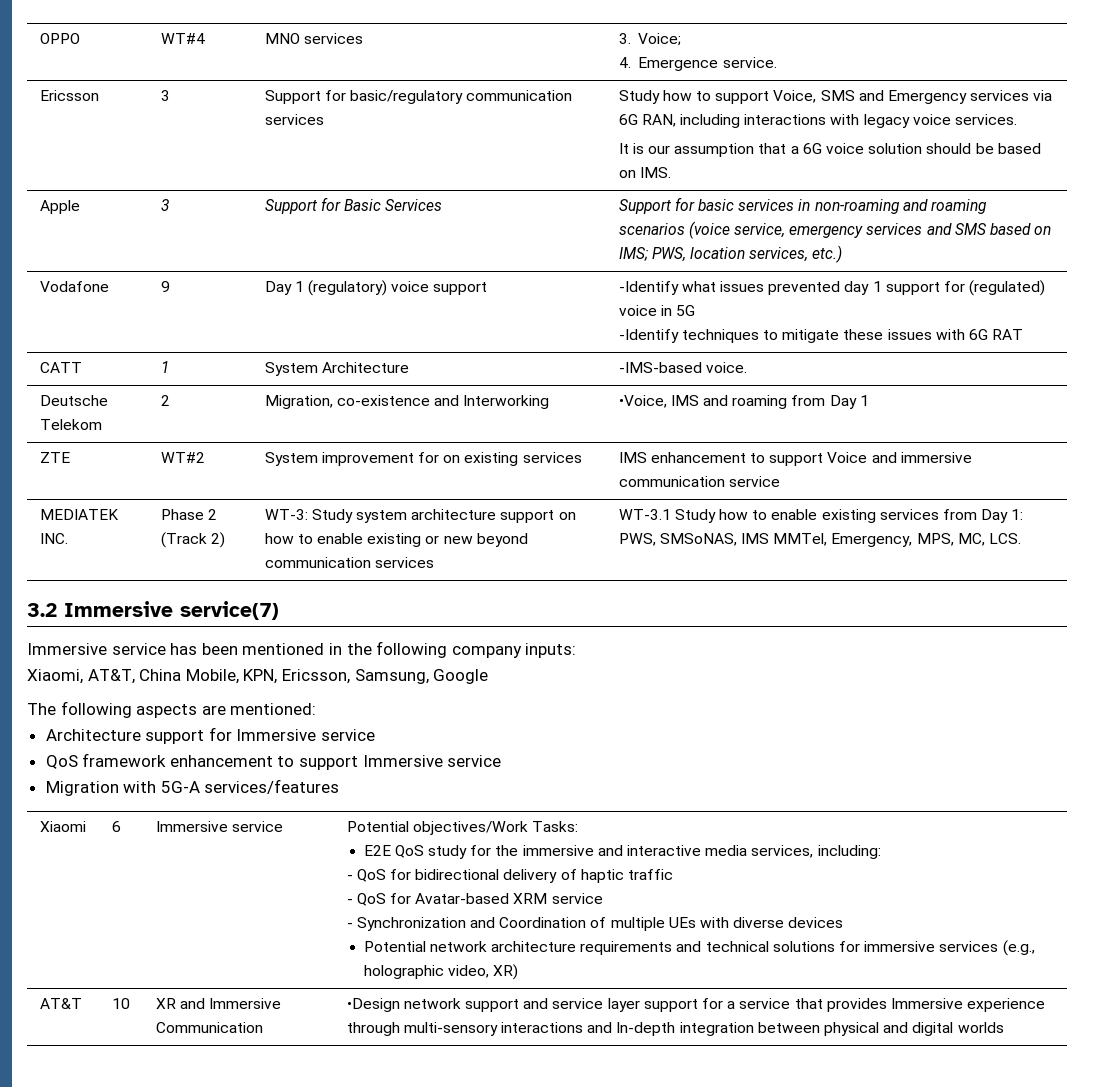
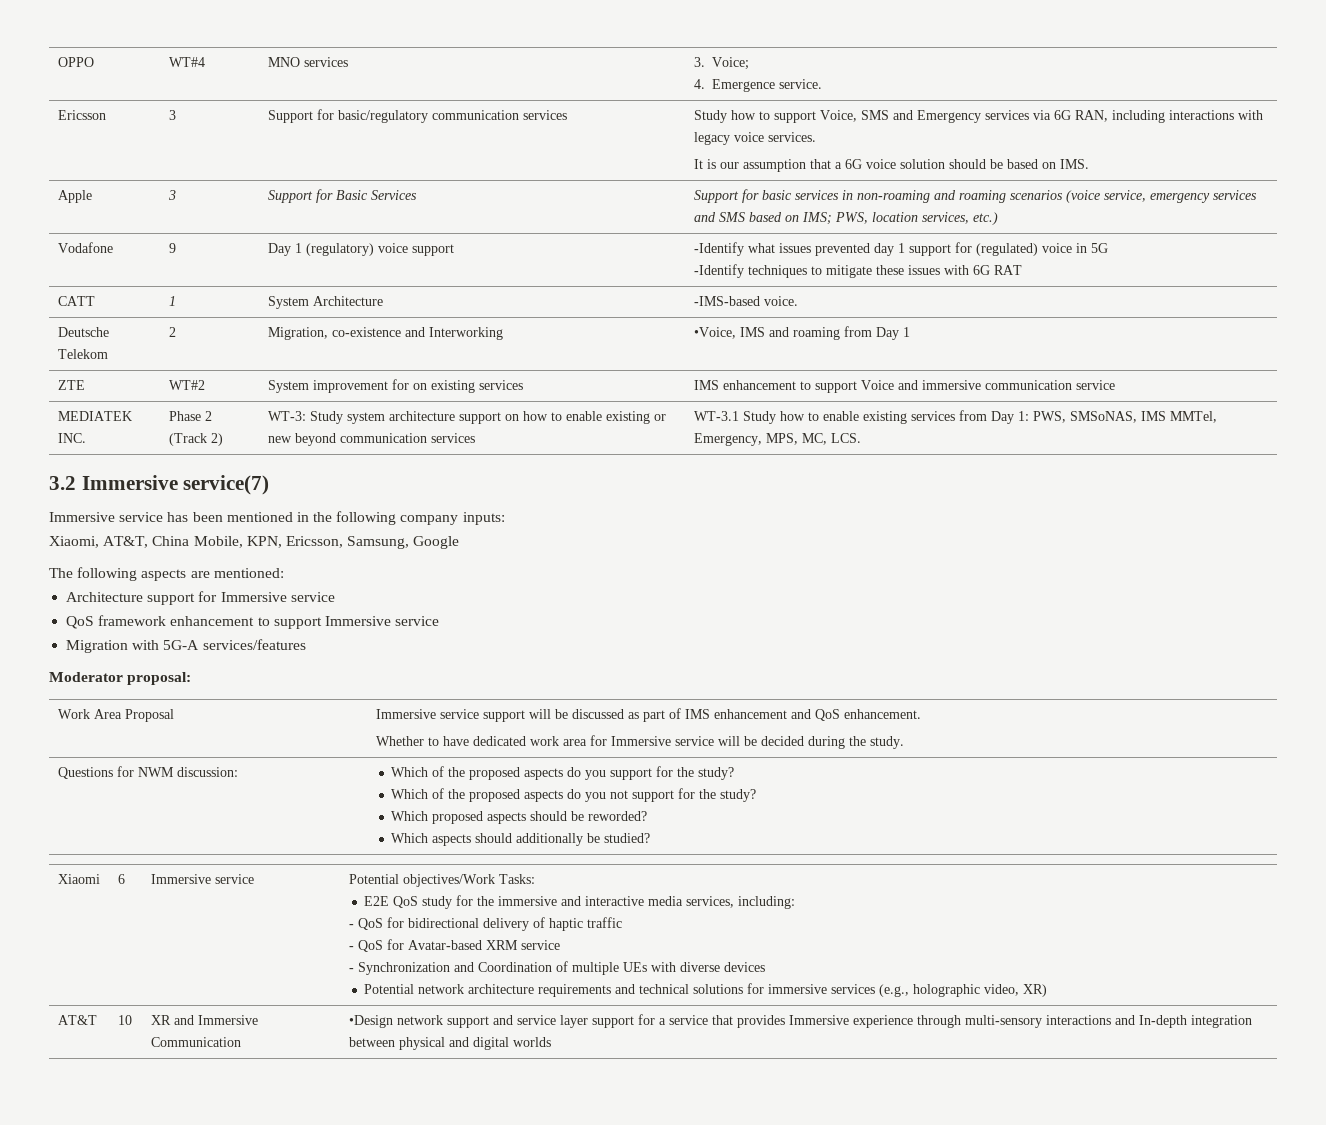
(340, 786) none -> [49,672,192,685] [57,709,174,722] [375,708,921,722] [375,735,904,749] [57,766,238,779] [391,766,735,780] [391,788,757,802] [391,811,648,824] [391,833,651,846] // Moderator proposal: // Work Area Proposal | Immersive service support will be discussed as part of IMS enhancement and QoS enhancement. // Whether to have dedicated work area for Immersive service will be decided during the study. // Questions for NWM discussion: | Which of the proposed aspects do you support for the study? // Which of the proposed aspects do you not support for the study? // Which proposed aspects should be reworded? // Which aspects should additionally be studied?

